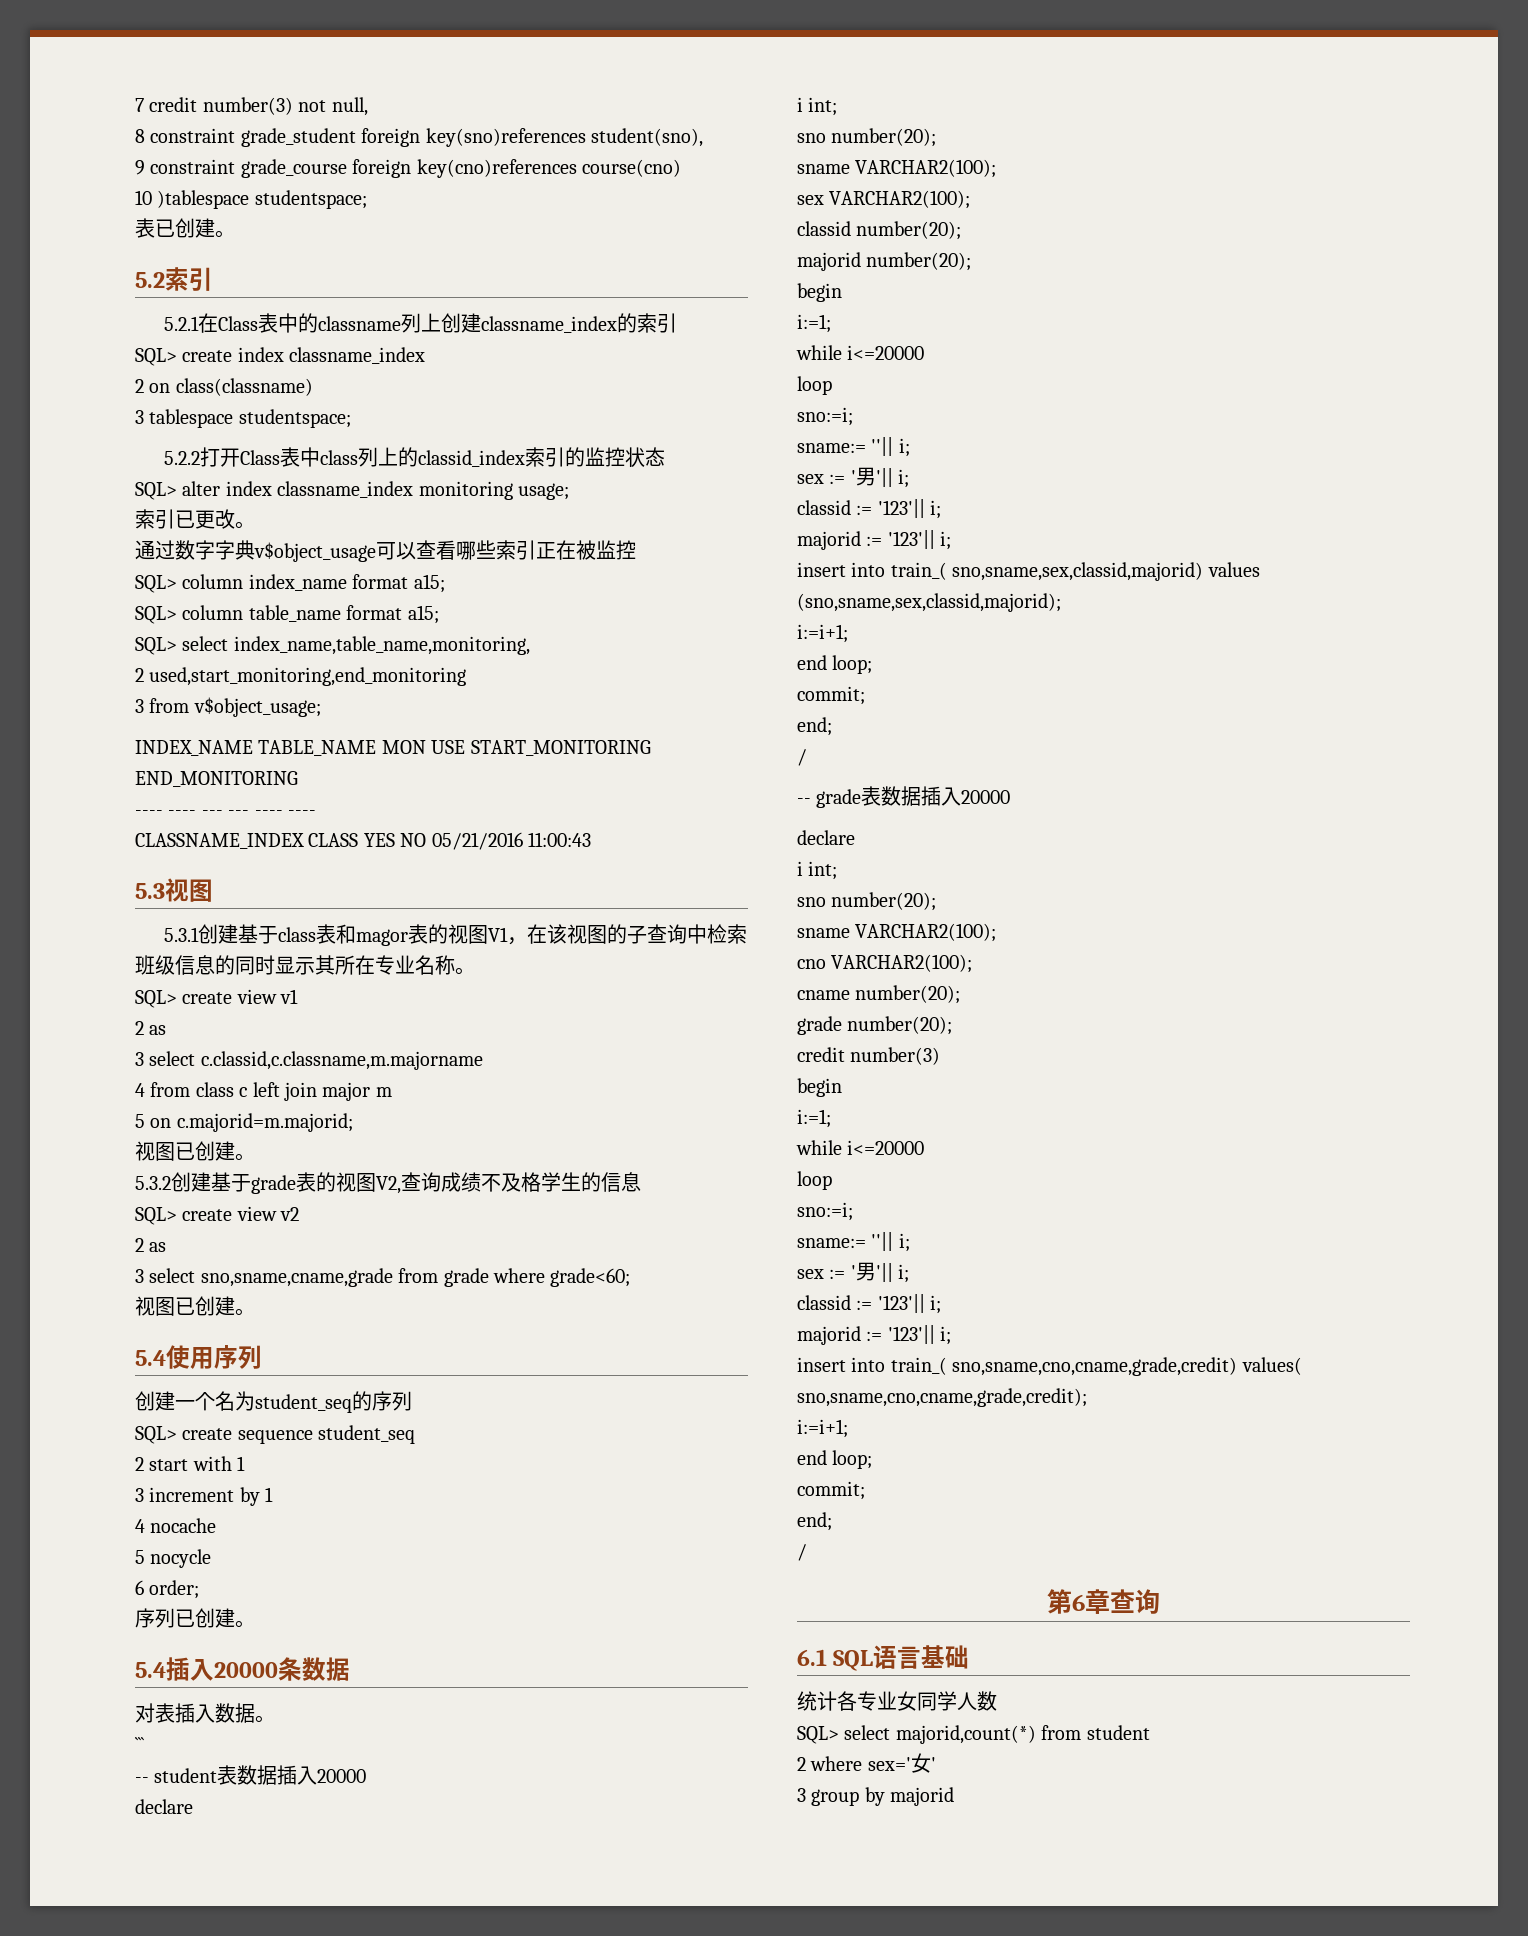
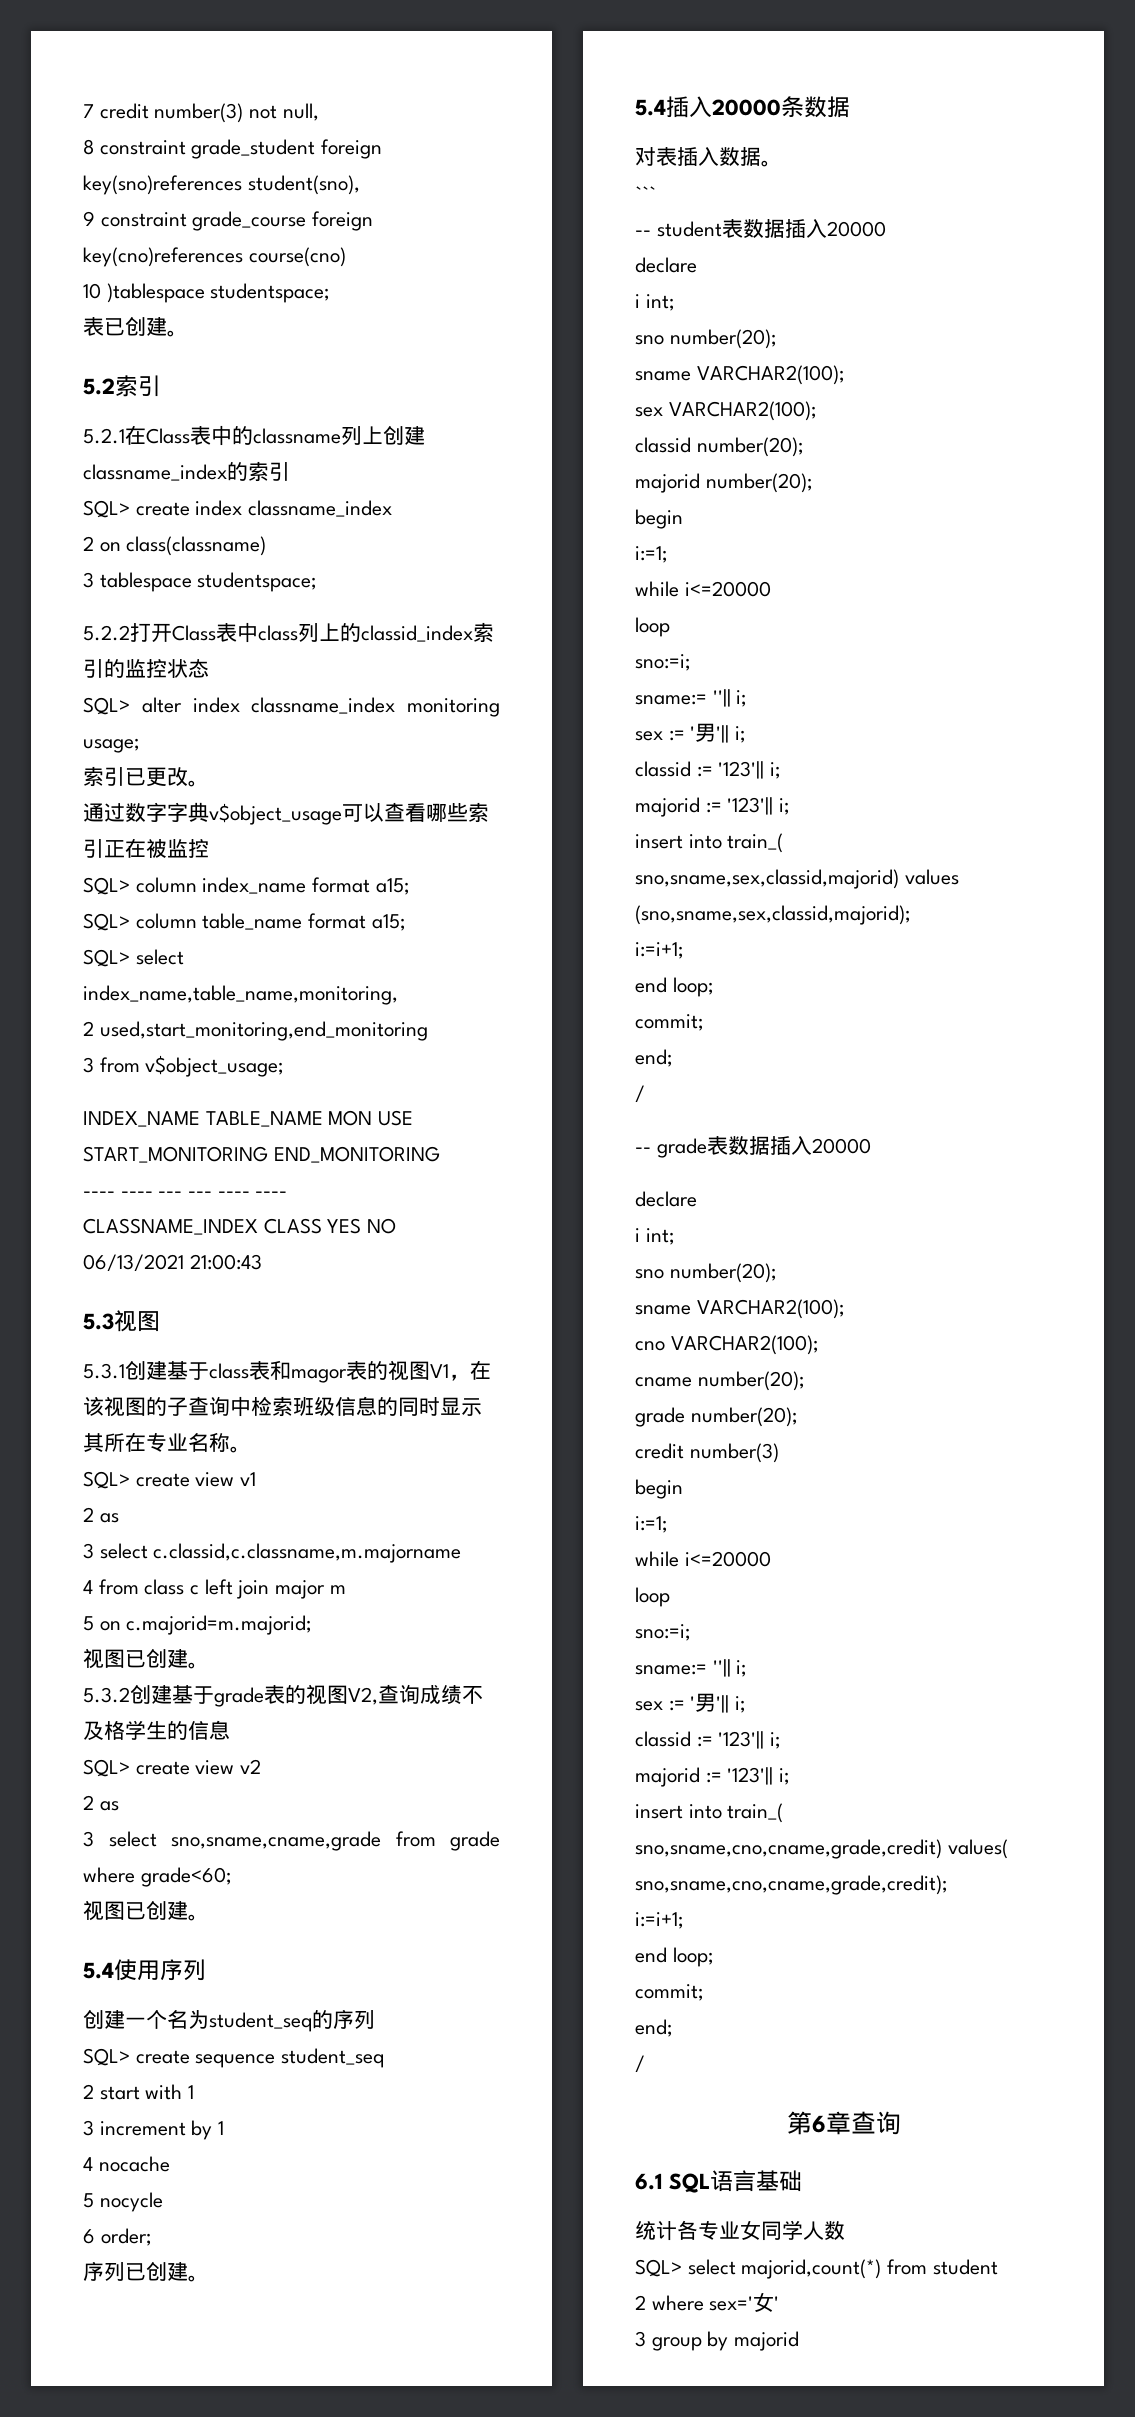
[431,832,591,850] 05/21/2016 11:00:43 -> [83,1254,262,1272] 06/13/2021 21:00:43

